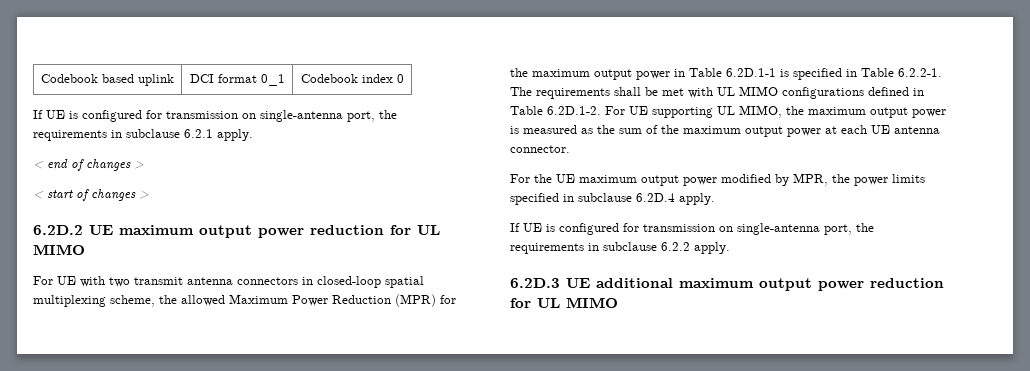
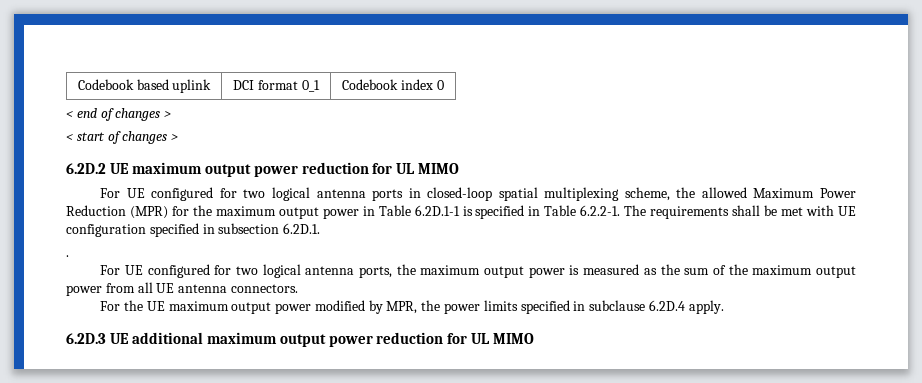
[33,110,397,122] [33,129,253,141] // If UE is configured for transmission on single-antenna port, the requirements in subclause 6.2.1 apply. -> (444, 85) none
[80,276,298,287] with two transmit antenna connectors -> [151,187,404,201] configured for two logical antenna ports
[717,86,924,99] [510,105,782,118] UL MIMO configurations defined in Table 6.2D.1-2. For UE supporting UL MIMO, -> [838,206,857,216] [66,223,321,237] [66,255,69,257] [100,264,393,278] UE configuration specified in subsection 6.2D.1. // . // For UE configured for two logical antenna ports,
[825,125,867,134] at each -> [105,282,153,293] from all
[510,145,570,153] connector. -> [230,284,298,293] connectors.
[510,223,874,235] [510,242,730,254] // If UE is configured for transmission on single-antenna port, the requirements in subclause 6.2.2 apply. -> (724, 307) none

